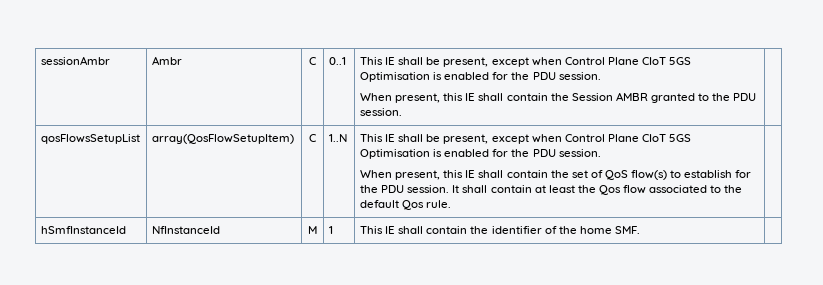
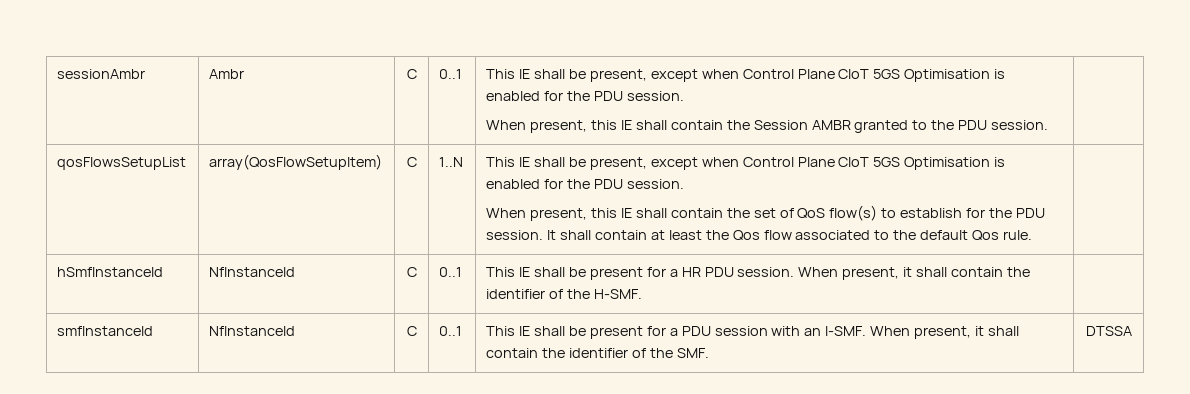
[308,226,317,234] [328,226,333,234] [359,226,612,234] M | 1 | This IE shall contain the identifier of the home -> [406,267,417,277] [439,267,463,277] [486,267,1030,280] [486,289,642,299] [57,326,154,336] [209,326,296,336] [406,326,417,336] [439,326,463,336] [486,326,1019,339] [486,348,673,358] C | 0..1 | This IE shall be present for a HR PDU session. When present, it shall contain the identifier of the H-SMF. | // smfInstanceId | NfInstanceId | C | 0..1 | This IE shall be present for a PDU session with an I-SMF. When present, it shall contain the identifier of the
(640, 230) none -> [1085,326,1132,336] DTSSA

